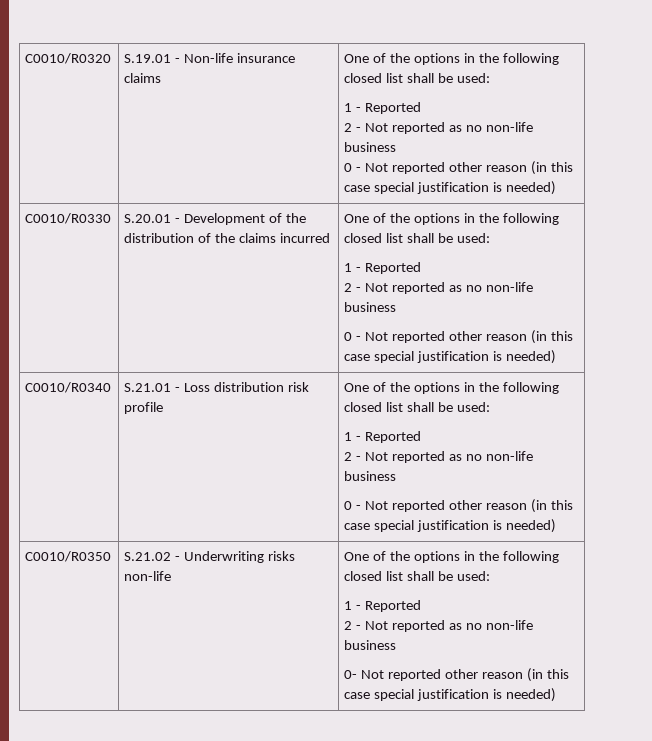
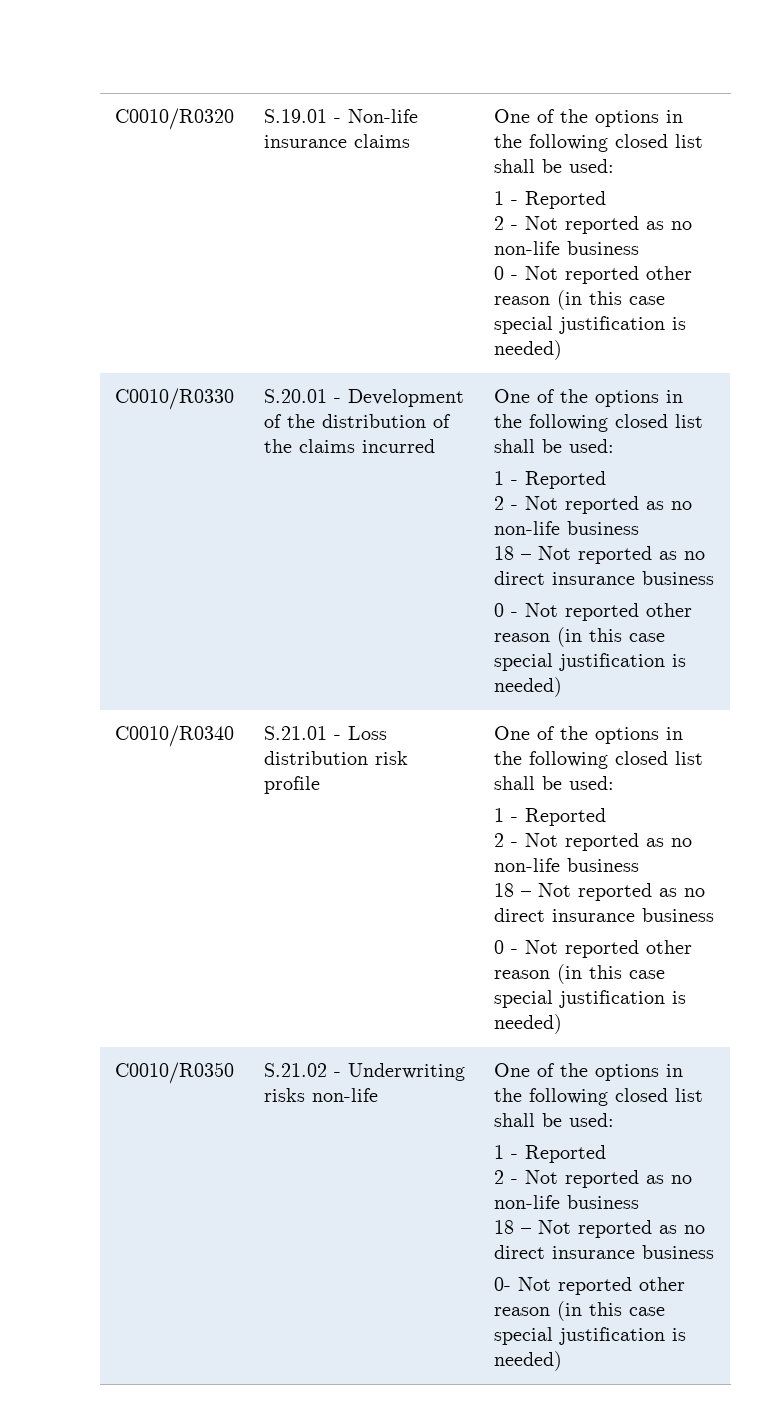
(397, 307) none -> [493,546,705,564] [493,571,714,585] // 18 – Not reported as no direct insurance business
(397, 476) none -> [493,883,705,901] [493,908,714,922] // 18 – Not reported as no direct insurance business
(397, 645) none -> [493,1220,705,1238] [493,1245,714,1259] // 18 – Not reported as no direct insurance business

